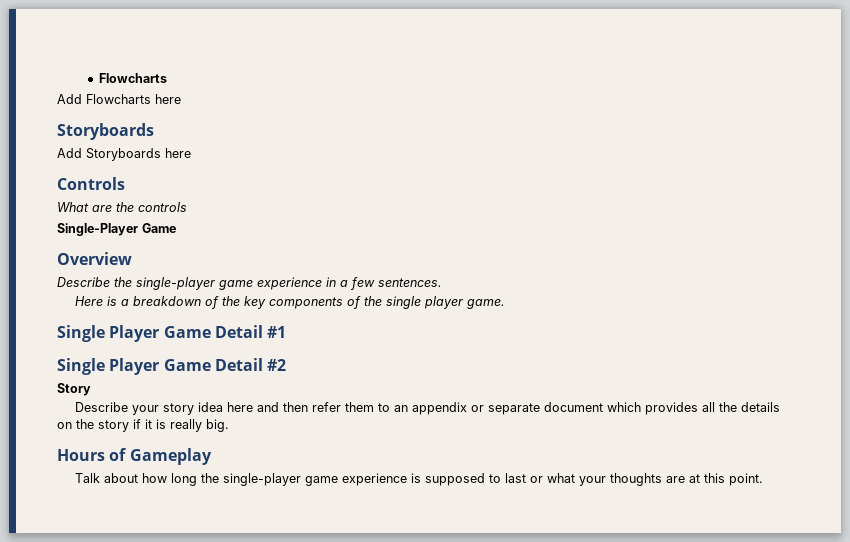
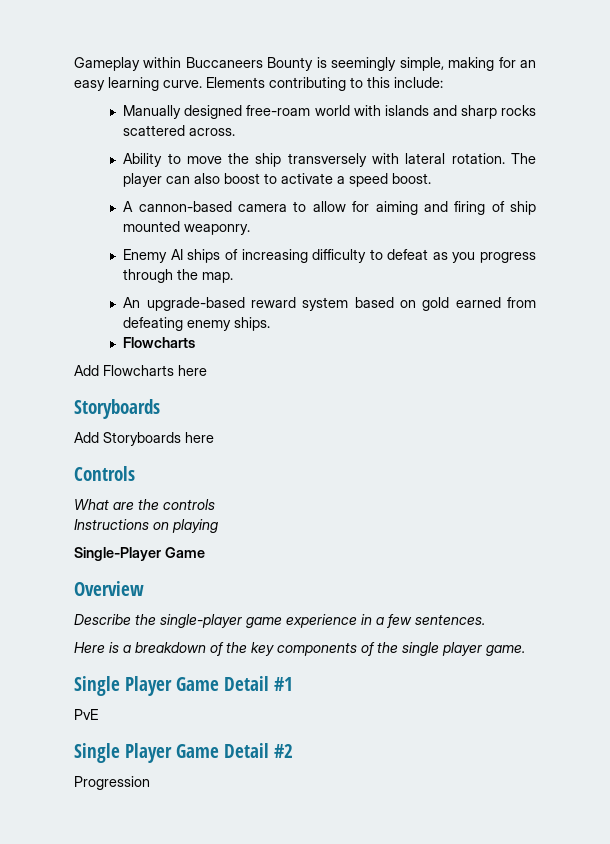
(99, 78) none -> [74,57,536,71] [74,77,443,91] [123,105,536,119] [123,125,236,136] [123,153,536,167] [123,173,432,187] [123,201,536,215] [123,221,251,235] [123,249,536,263] [123,269,234,283] [123,297,536,311] [123,317,271,331] Gameplay within Buccaneers Bounty is seemingly simple, making for an easy learning curve. Elements contributing to this include: // Manually designed free-roam world with islands and sharp rocks scattered across. // Ability to move the ship transversely with lateral rotation. The player can also boost to activate a speed boost. // A cannon-based camera to allow for aiming and firing of ship mounted weaponry. // Enemy AI ships of increasing difficulty to defeat as you progress through the map. // An upgrade-based reward system based on gold earned from defeating enemy ships. //
(187, 207) none -> [74,519,218,533] // Instructions on playing
(287, 332) none -> [74,709,98,720] // PvE
[57,383,91,396] [75,402,781,415] [57,419,229,432] [57,448,212,465] [75,473,764,486] Story // Describe your story idea here and then refer them to an appendix or separate document which provides all the details on the story if it is really big. // Hours of Gameplay // Talk about how long the single-player game experience is supposed to last or what your thoughts are at this point. -> [74,776,150,790] Progression

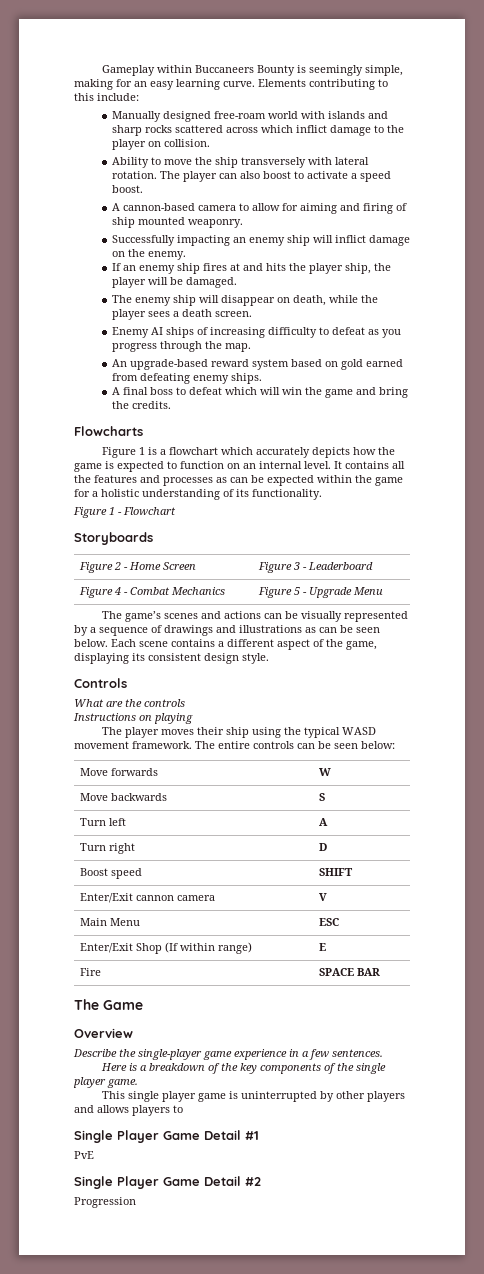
[189,128,236,136] across. -> [225,125,404,136] [111,139,210,150] across which inflict damage to the player on collision.
(251, 229) none -> [111,235,410,246] [111,249,186,260] [111,263,391,274] [111,277,237,288] [111,295,378,306] [111,309,252,320] // Successfully impacting an enemy ship will inflict damage on the enemy. // If an enemy ship fires at and hits the player ship, the player will be damaged. // The enemy ship will disappear on death, while the player sees a death screen.
[123,337,196,348] [74,365,207,376] [74,399,160,419] [74,432,214,446] Flowcharts // Add Flowcharts here // Storyboards // Add Storyboards here -> [111,387,408,398] [111,401,171,409] [74,426,143,436] [102,447,396,458] [74,461,405,472] [74,475,403,486] [74,489,322,500] [73,507,176,518] [74,532,153,545] [79,562,197,573] [258,562,374,573] [79,587,226,598] [258,587,384,598] [102,611,409,622] [74,625,380,636] [74,639,377,650] [74,653,269,664] A final boss to defeat which will win the game and bring the credits. // Flowcharts // Figure 1 is a flowchart which accurately depicts how the game is expected to function on an internal level. It contains all the features and processes as can be expected within the game for a holistic understanding of its functionality. // Figure 1 - Flowchart // Storyboards // Figure 2 - Home Screen | Figure 3 - Leaderboard // Figure 4 - Combat Mechanics | Figure 5 - Upgrade Menu // The game’s scenes and actions can be visually represented by a sequence of drawings and illustrations as can be seen below. Each scene contains a different aspect of the game, displaying its consistent design style.
[74,547,161,561] Single-Player -> [102,727,377,738] [74,741,395,749] [80,768,159,776] [319,768,332,776] [80,793,168,801] [319,793,326,801] [80,818,127,826] [319,818,329,826] [80,843,136,854] [319,843,328,851] [80,868,143,879] [319,868,354,876] [80,893,216,903] [319,893,328,901] [80,918,141,926] [319,918,340,926] [80,942,253,954] [319,943,327,951] [80,968,102,976] [319,968,381,976] [74,999,99,1010] The player moves their ship using the typical WASD movement framework. The entire controls can be seen below: // Move forwards | W // Move backwards | S // Turn left | A // Turn right | D // Boost speed | SHIFT // Enter/Exit cannon camera | V // Main Menu | ESC // Enter/Exit Shop (If within range) | E // Fire | SPACE BAR // The
(525, 650) none -> [102,1091,406,1102] [74,1105,183,1116] // This single player game is uninterrupted by other players and allows players to

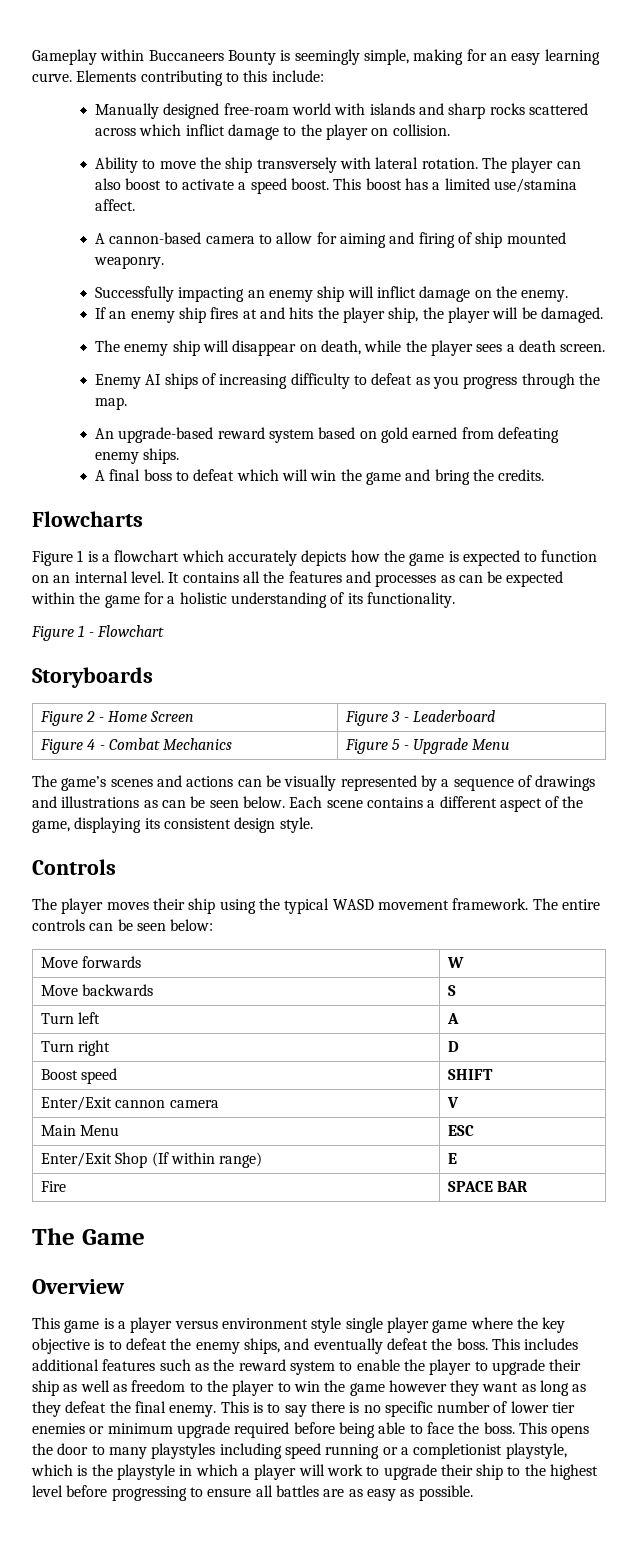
(143, 189) none -> [333,178,577,193] [95,199,136,211] This boost has a limited use/stamina affect.
[74,699,185,707] [73,713,193,724] // What are the controls // Instructions on playing -> (116, 867) none
[73,1049,383,1060] [101,1063,387,1074] [73,1077,138,1088] [102,1091,406,1102] [74,1105,183,1116] [74,1130,259,1143] [74,1151,94,1159] [74,1176,261,1189] [74,1197,136,1208] Describe the single-player game experience in a few sentences. // Here is a breakdown of the key components of the single player game. // This single player game is uninterrupted by other players and allows players to // Single Player Game Detail #1 // PvE // Single Player Game Detail #2 // Progression -> [32,1317,566,1333] [32,1338,579,1354] [32,1359,582,1375] [32,1380,587,1396] [32,1401,576,1417] [32,1422,590,1438] [32,1443,567,1459] [31,1464,599,1480] [32,1485,473,1501] This game is a player versus environment style single player game where the key objective is to defeat the enemy ships, and eventually defeat the boss. This includes additional features such as the reward system to enable the player to upgrade their ship as well as freedom to the player to win the game however they want as long as they defeat the final enemy. This is to say there is no specific number of lower tier enemies or minimum upgrade required before being able to face the boss. This opens the door to many playstyles including speed running or a completionist playstyle, which is the playstyle in which a player will work to upgrade their ship to the highest level before progressing to ensure all battles are as easy as possible.

